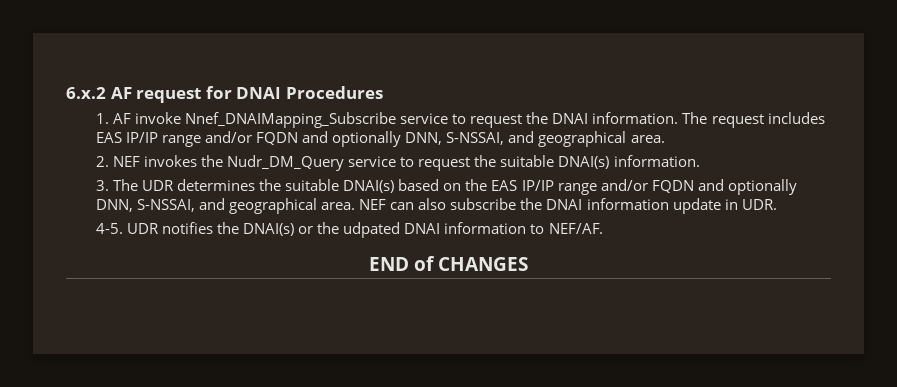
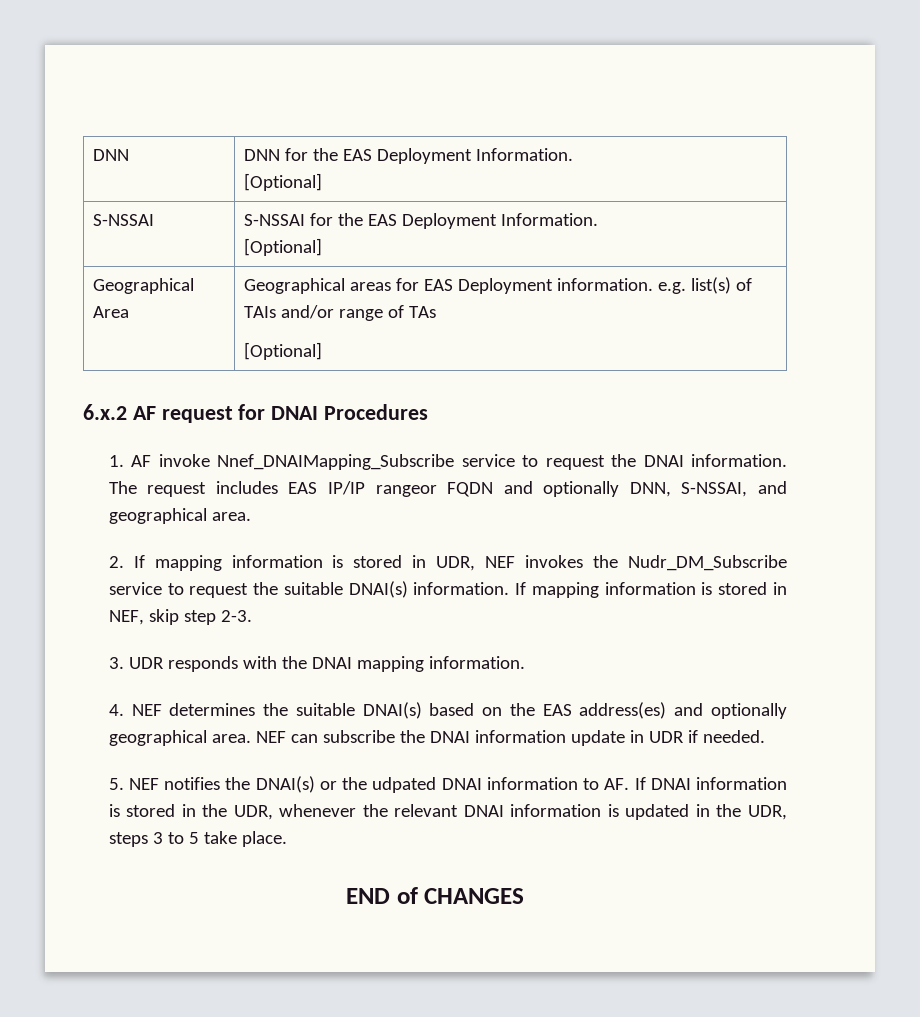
(66, 93) none -> [93,149,130,161] [244,148,574,164] [244,173,323,191] [93,214,155,226] [244,213,599,229] [244,238,323,256] [93,278,195,294] [93,306,130,318] [244,277,753,294] [244,305,437,321] [244,342,323,360] DNN | DNN for the EAS Deployment Information. // [Optional] // S-NSSAI | S-NSSAI for the EAS Deployment Information. // [Optional] // Geographical Area | Geographical areas for EAS Deployment information. e.g. list(s) of TAIs and/or range of TAs // [Optional] //
[162,131,253,147] range and/or -> [375,485,437,497] rangeor
(109, 161) none -> [133,555,476,571] If mapping information is stored in UDR,
[227,155,345,171] Nudr_DM_Query -> [628,555,787,571] Nudr_DM_Subscribe
[95,179,175,191] // 3. The UDR -> [515,582,787,598] [108,609,252,625] [108,656,525,672] [108,704,162,716] If mapping information is stored in NEF, skip step 2-3. // 3. UDR responds with the DNAI mapping information. // 4. NEF
[521,179,797,195] [95,198,226,212] IP/IP range and/or FQDN and optionally DNN, S-NSSAI, and -> [579,702,787,719] address(es) and optionally
[418,198,447,210] also -> (318, 738) none
[741,199,777,210] [95,223,159,234] UDR. // 4-5. UDR -> [648,730,765,743] [108,778,159,790] UDR if needed. // 5. NEF
[548,223,604,234] NEF/AF. -> [604,777,787,790] [108,804,787,820] [108,831,287,847] AF. If DNAI information is stored in the UDR, whenever the relevant DNAI information is updated in the UDR, steps 3 to 5 take place.

